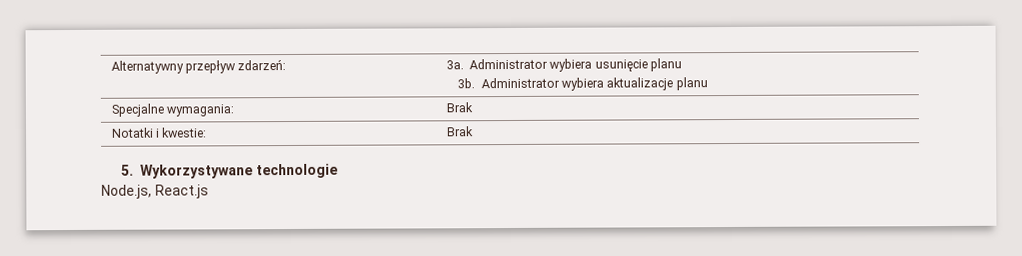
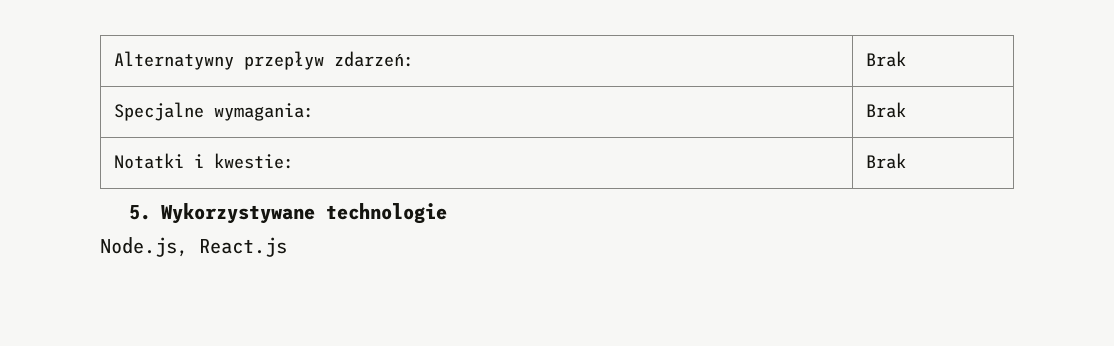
[445,58,683,72] [457,77,708,91] 3a. Administrator wybiera usunięcie planu // 3b. Administrator wybiera aktualizacje planu -> [865,51,906,67] Brak

